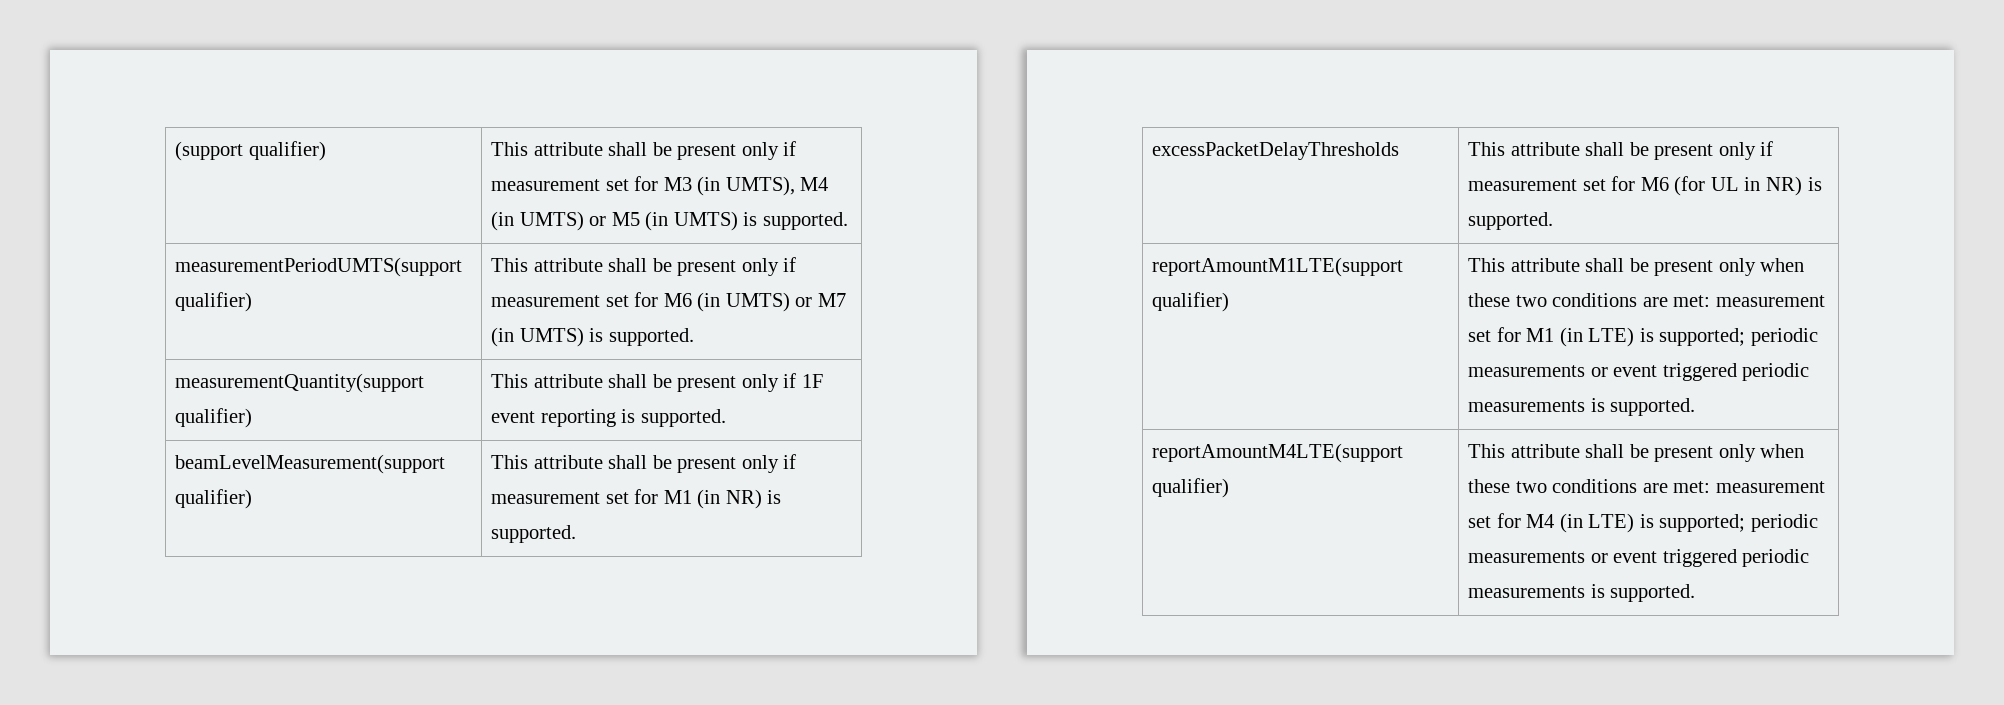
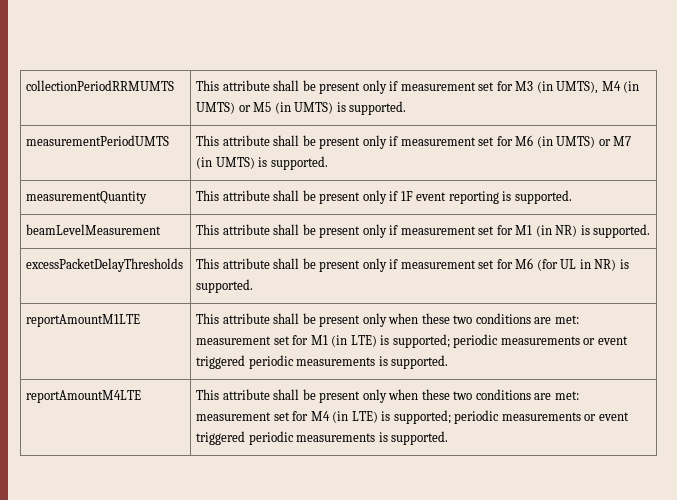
[175,141,326,161] (support qualifier) -> [26,80,175,91] collectionPeriodRRMUMTS
[175,257,463,277] [175,292,253,312] measurementPeriodUMTS(support qualifier) -> [26,135,170,146] measurementPeriodUMTS
[175,373,425,393] [175,408,253,428] measurementQuantity(support qualifier) -> [26,191,148,204] measurementQuantity
[175,454,446,474] [175,489,253,509] beamLevelMeasurement(support qualifier) -> [26,224,162,235] beamLevelMeasurement
[1152,257,1404,277] [1152,292,1230,312] reportAmountM1LTE(support qualifier) -> [26,314,141,327] reportAmountM1LTE
[1152,443,1404,463] [1152,478,1230,498] reportAmountM4LTE(support qualifier) -> [26,390,142,403] reportAmountM4LTE

